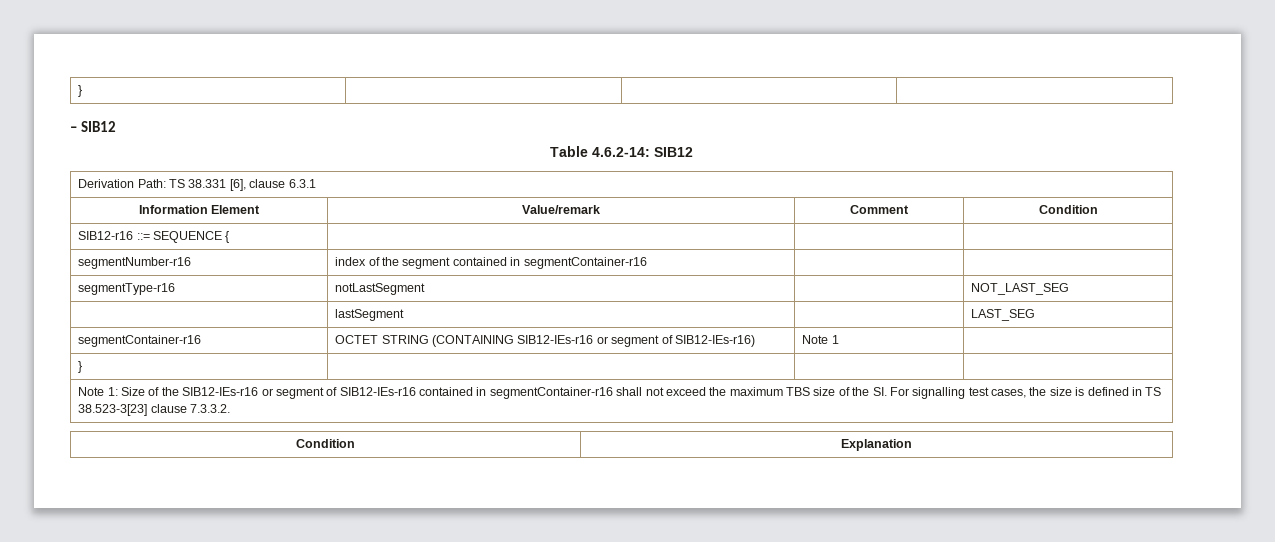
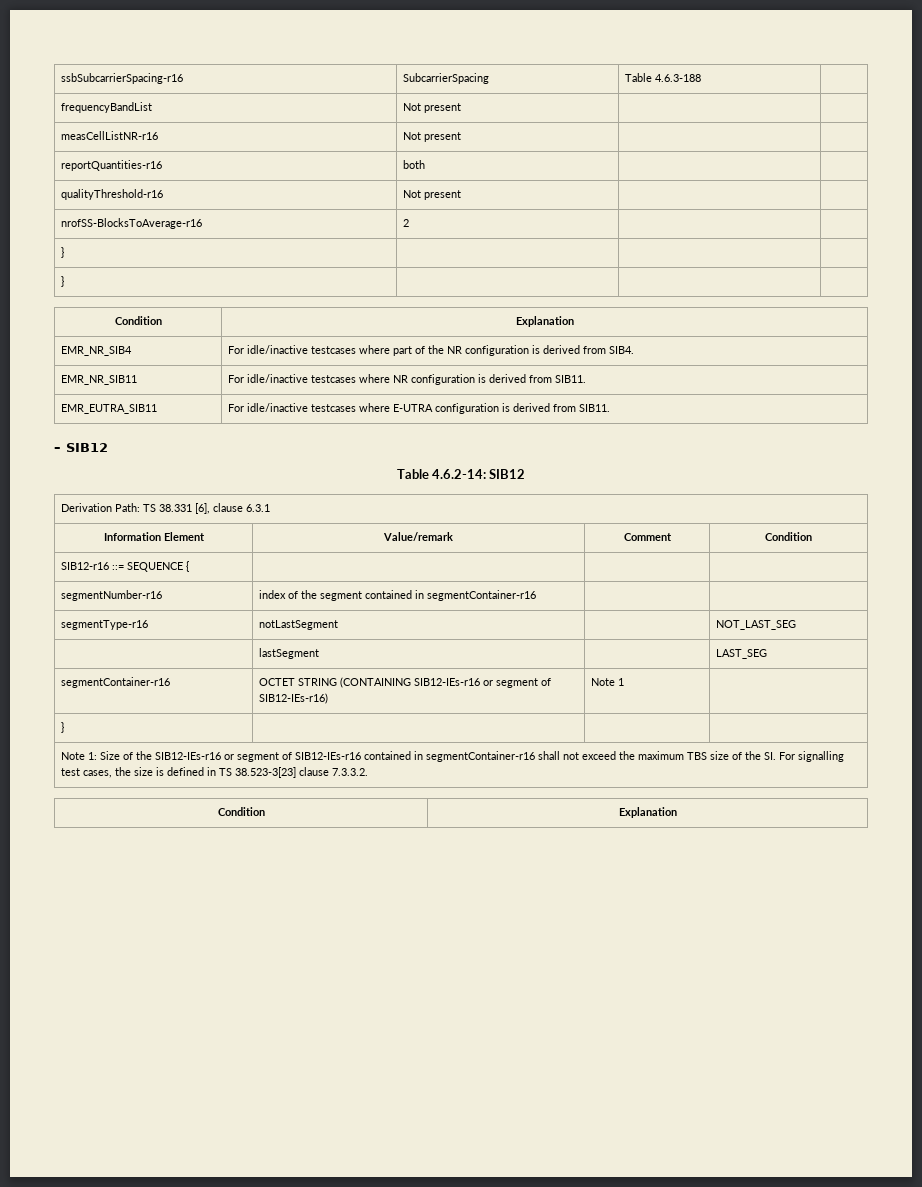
[78,85,83,97] } | | | -> [61,73,184,84] [403,73,490,84] [625,73,702,82] [61,102,153,113] [403,103,462,113] [61,131,159,140] [403,132,462,142] [61,160,163,171] [403,160,426,169] [61,189,164,200] [403,190,462,200] [61,218,203,229] [403,219,410,227] [61,247,65,258] [61,276,65,287] [114,316,162,325] [515,316,574,327] [61,346,133,356] [228,345,635,356] [61,375,138,385] [228,374,587,385] [61,404,158,414] [228,403,611,414] ssbSubcarrierSpacing-r16 | SubcarrierSpacing | Table 4.6.3-188 | // frequencyBandList | Not present | | // measCellListNR-r16 | Not present | | // reportQuantities-r16 | both | | // qualityThreshold-r16 | Not present | | // nrofSS-BlocksToAverage-r16 | 2 | | // } | | | // } | | | // Condition | Explanation // EMR_NR_SIB4 | For idle/inactive testcases where part of the NR configuration is derived from SIB4. // EMR_NR_SIB11 | For idle/inactive testcases where NR configuration is derived from SIB11. // EMR_EUTRA_SIB11 | For idle/inactive testcases where E-UTRA configuration is derived from SIB11.

